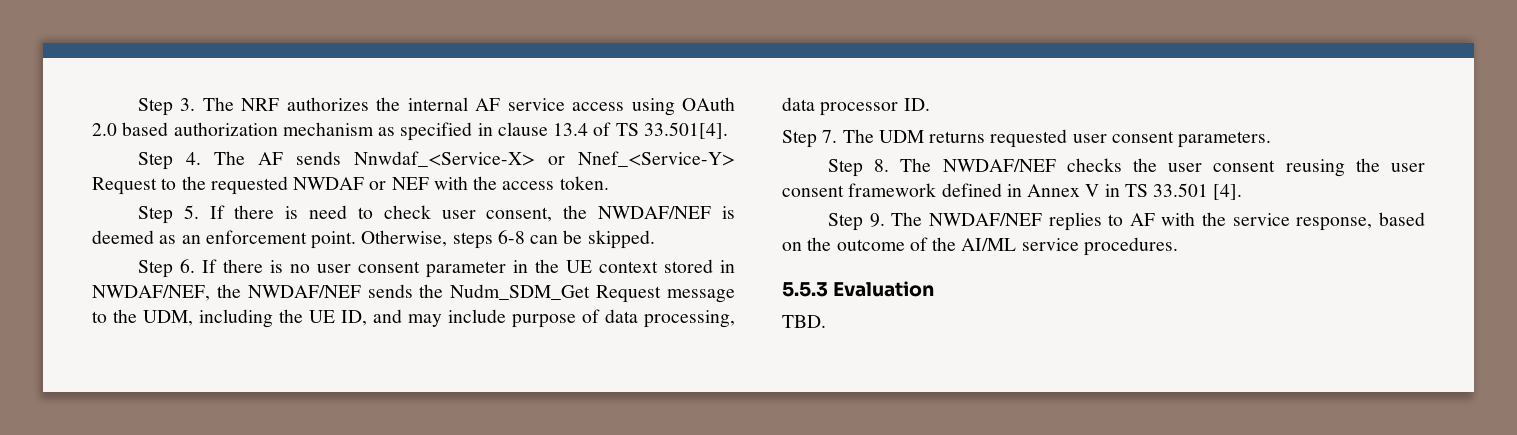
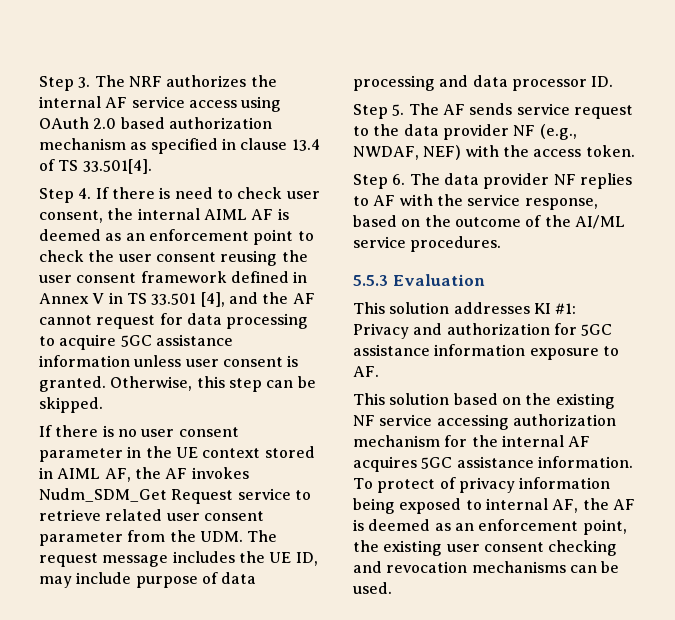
[213,151,735,167] [92,176,609,195] [137,205,199,224] The AF sends Nnwdaf_<Service-X> or Nnef_<Service-Y> Request to the requested NWDAF or NEF with the access token. // Step 5. -> (92, 193) none
[598,206,735,219] [92,230,655,249] [137,259,735,278] [92,284,735,303] [92,309,735,328] [782,97,930,116] [782,129,1272,148] [827,158,1122,177] NWDAF/NEF is deemed as an enforcement point. Otherwise, steps 6-8 can be skipped. // Step 6. If there is no user consent parameter in the UE context stored in NWDAF/NEF, the NWDAF/NEF sends the Nudm_SDM_Get Request message to the UDM, including the UE ID, and may include purpose of data processing, data processor ID. // Step 7. The UDM returns requested user consent parameters. // Step 8. The NWDAF/NEF checks -> [137,208,289,220] [39,229,314,245] [39,250,84,262] internal AIML AF is deemed as an enforcement point to check
[1213,184,1243,200] [827,212,1042,231] [4]. // Step 9. The NWDAF/NEF -> [200,292,315,307] [39,313,309,329] [39,334,233,350] [39,355,299,367] [39,376,316,392] [39,397,103,413] [39,425,239,437] [39,446,315,462] [39,467,249,482] [39,488,311,504] [39,509,264,521] [39,530,278,546] [39,551,318,567] [39,572,257,588] [353,75,614,91] [353,103,633,119] [353,124,577,140] [353,145,635,160] [353,173,576,189] [4], and the AF cannot request for data processing to acquire 5GC assistance information unless user consent is granted. Otherwise, this step can be skipped. // If there is no user consent parameter in the UE context stored in AIML AF, the AF invokes Nudm_SDM_Get Request service to retrieve related user consent parameter from the UDM. The request message includes the UE ID, may include purpose of data processing and data processor ID. // Step 5. The AF sends service request to the data provider NF (e.g., NWDAF, NEF) with the access token. // Step 6. The data provider NF
[782,315,826,328] TBD. -> [353,302,577,314] [353,323,613,339] [353,344,619,360] [353,366,379,377] [353,393,615,409] [353,414,616,430] [353,435,591,447] [353,456,633,472] [353,477,611,493] [353,498,635,514] [353,519,627,535] [353,540,618,556] [353,561,620,573] [353,582,392,594] This solution addresses KI #1: Privacy and authorization for 5GC assistance information exposure to AF. // This solution based on the existing NF service accessing authorization mechanism for the internal AF acquires 5GC assistance information. To protect of privacy information being exposed to internal AF, the AF is deemed as an enforcement point, the existing user consent checking and revocation mechanisms can be used.

